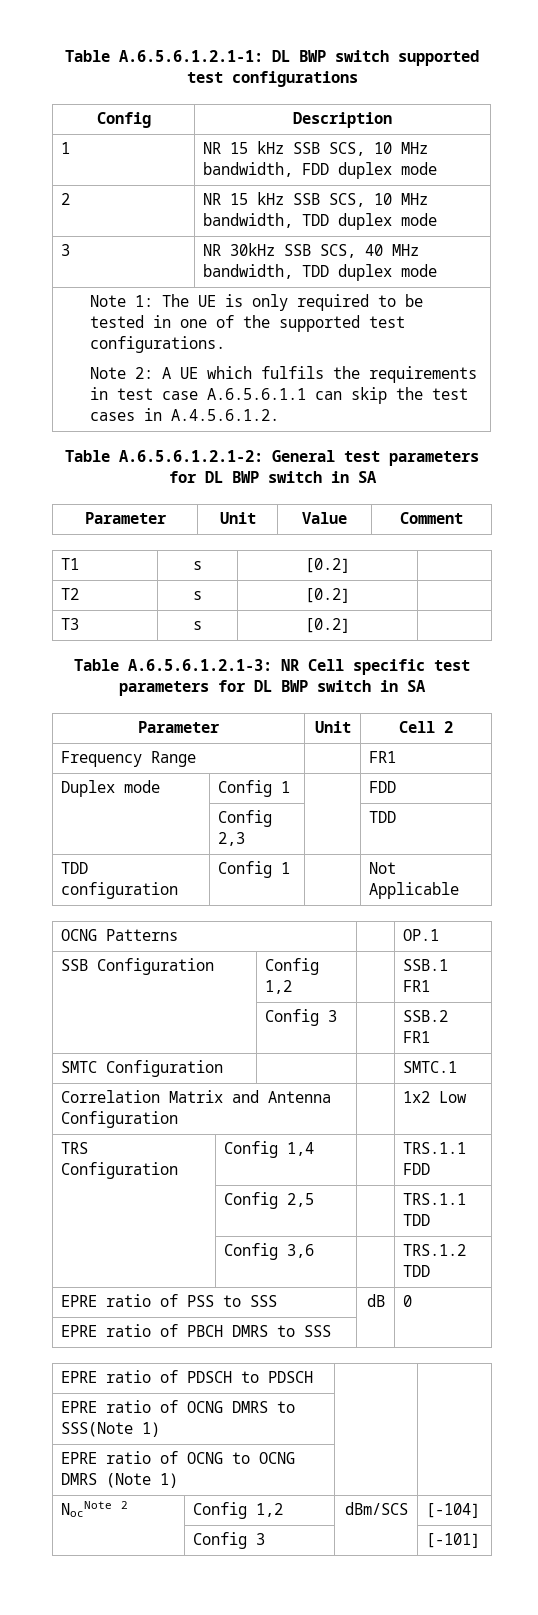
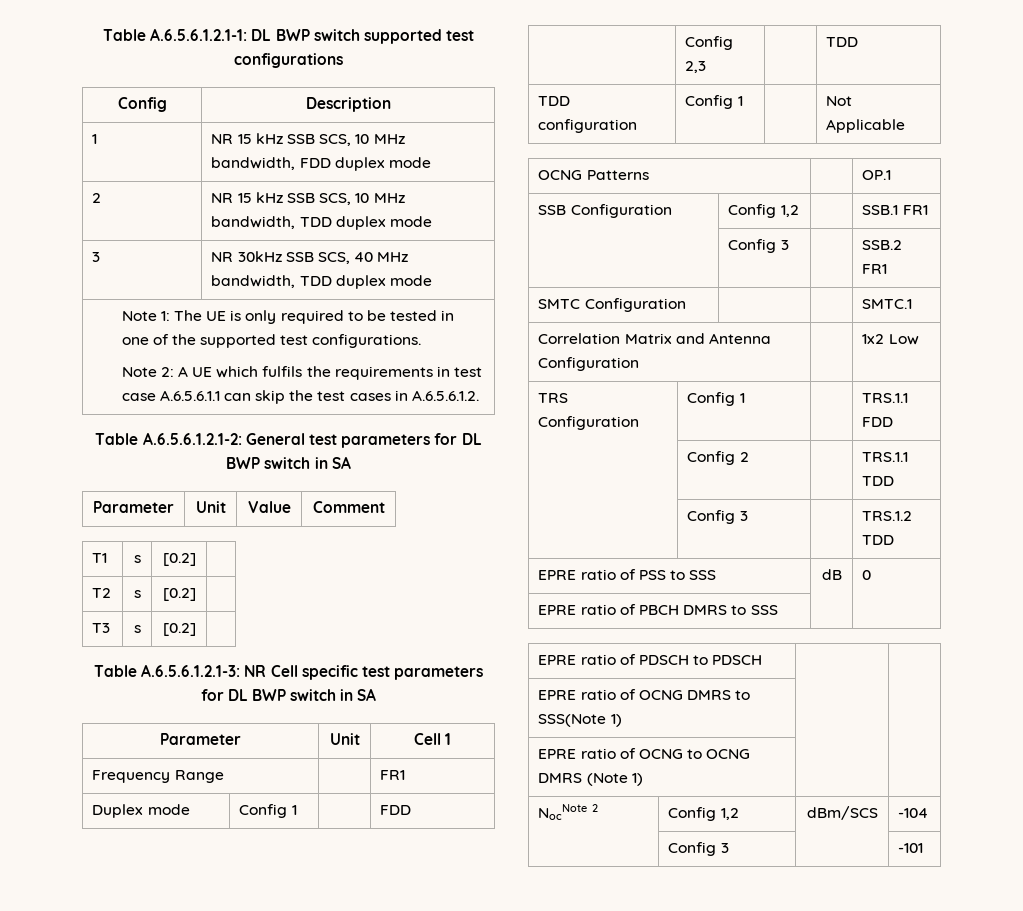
[170,409,279,421] A.4.5.6.1.2. -> [412,390,480,401] A.6.5.6.1.2.
[444,721,453,733] 2 -> [445,733,452,745] 1
[287,1142,315,1156] 1,4 -> [739,393,745,403] 1
[287,1193,315,1207] 2,5 -> [739,452,749,462] 2
[287,1244,315,1258] 3,6 -> [739,511,748,521] 3
[426,1503,481,1518] [193,1532,266,1549] [426,1533,481,1548] [-104] // | Config 3 | | [-101] -> [898,808,929,818] [668,842,729,856] [898,843,924,853] -104 // | Config 3 | | -101

